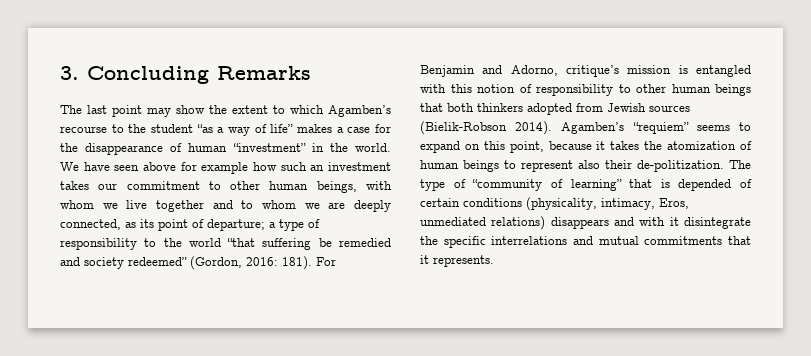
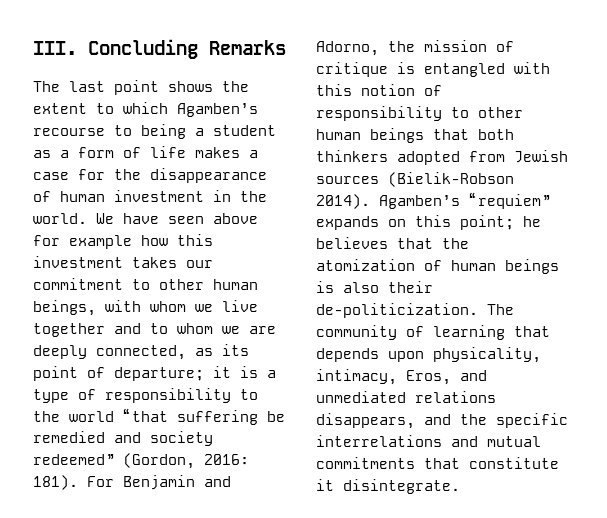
[60,66,79,80] 3. -> [33,41,77,55] III.
[147,105,205,117] may show -> [168,81,213,92] shows
[128,124,294,136] the student “as a way of life” -> [141,124,276,139] [33,146,186,158] being a student as a form of life
[232,143,306,152] “investment” -> [114,190,204,202] investment
[280,162,325,171] such an -> [177,234,213,246] this
(265, 225) none -> [213,366,258,378] it is
[566,65,672,77] critique’s mission -> [388,40,514,52] [316,62,388,77] the mission of critique
[696,122,751,131] [420,141,640,153] seems to expand on this point, because it takes -> [316,215,541,230] [316,237,433,249] expands on this point; he believes that
[504,160,751,172] [420,179,752,191] [420,197,689,211] [420,216,751,230] to represent also their de-politization. The type of “community of learning” that is depended of certain conditions (physicality, intimacy, Eros, unmediated relations) disappears and with it disintegrate -> [316,281,433,293] [316,303,514,318] [316,325,550,340] [316,347,541,363] [316,369,487,385] [316,391,496,403] [316,413,451,429] is also their de-politicization. The community of learning that depends upon physicality, intimacy, Eros, and unmediated relations disappears, and
[420,255,494,267] it represents. -> [469,457,559,469] [316,479,460,494] constitute it disintegrate.

